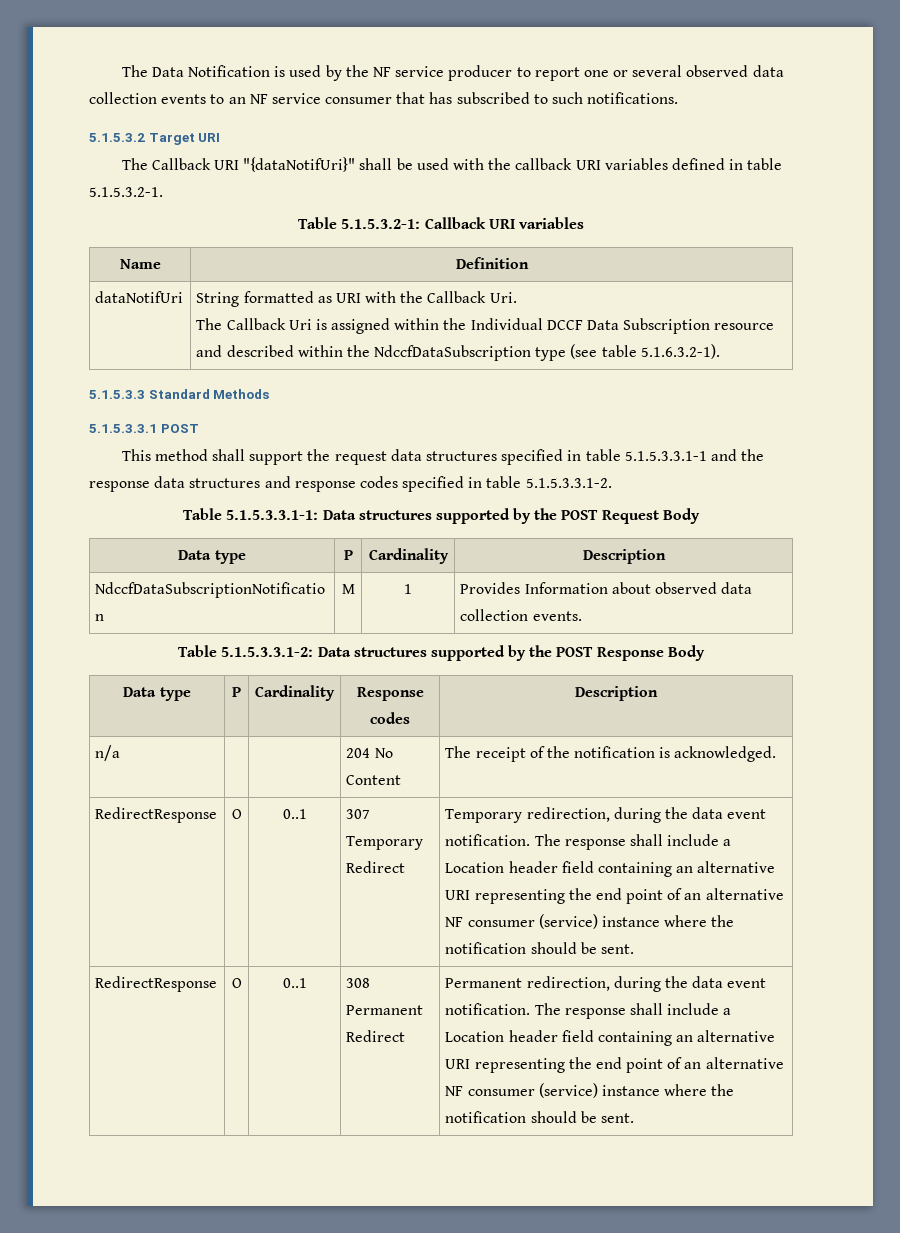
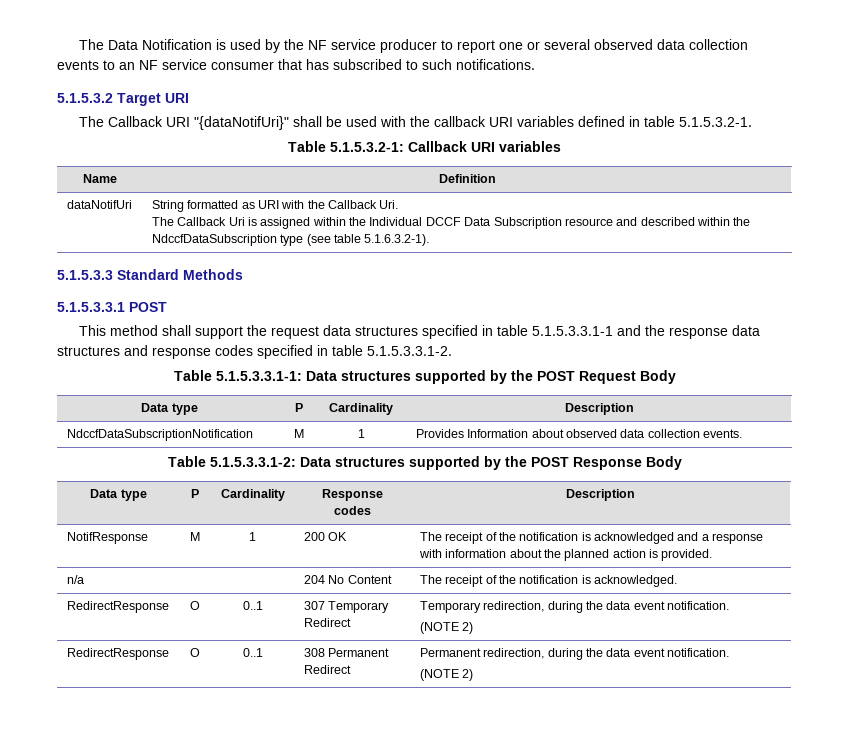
(658, 693) none -> [66,532,148,544] [190,532,200,541] [249,532,256,541] [303,532,348,541] [419,532,764,544] [418,549,713,561] // NotifResponse | M | 1 | 200 OK | The receipt of the notification is acknowledged and a response with information about the planned action is provided.
[534,834,732,850] [445,861,776,877] [445,888,784,904] [445,914,735,929] [445,942,634,954] The response shall include a Location header field containing an alternative URI representing the end point of an alternative NF consumer (service) instance where the notification should be sent. -> [419,622,474,634] // (NOTE 2)
[534,1003,732,1019] [445,1030,776,1046] [445,1057,784,1073] [445,1083,735,1098] [445,1111,634,1123] The response shall include a Location header field containing an alternative URI representing the end point of an alternative NF consumer (service) instance where the notification should be sent. -> [419,669,474,681] // (NOTE 2)

